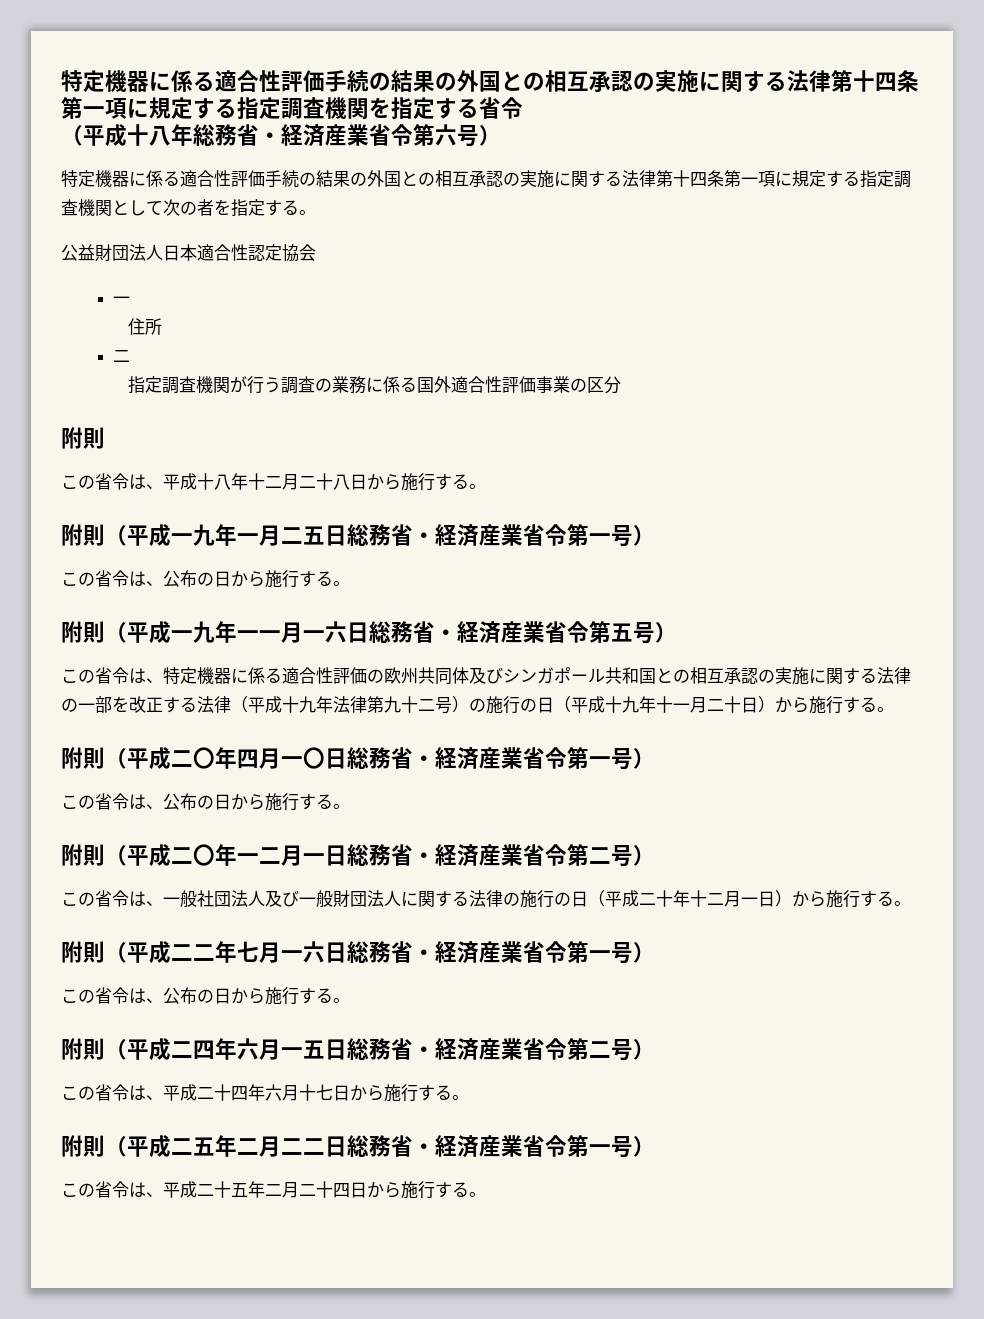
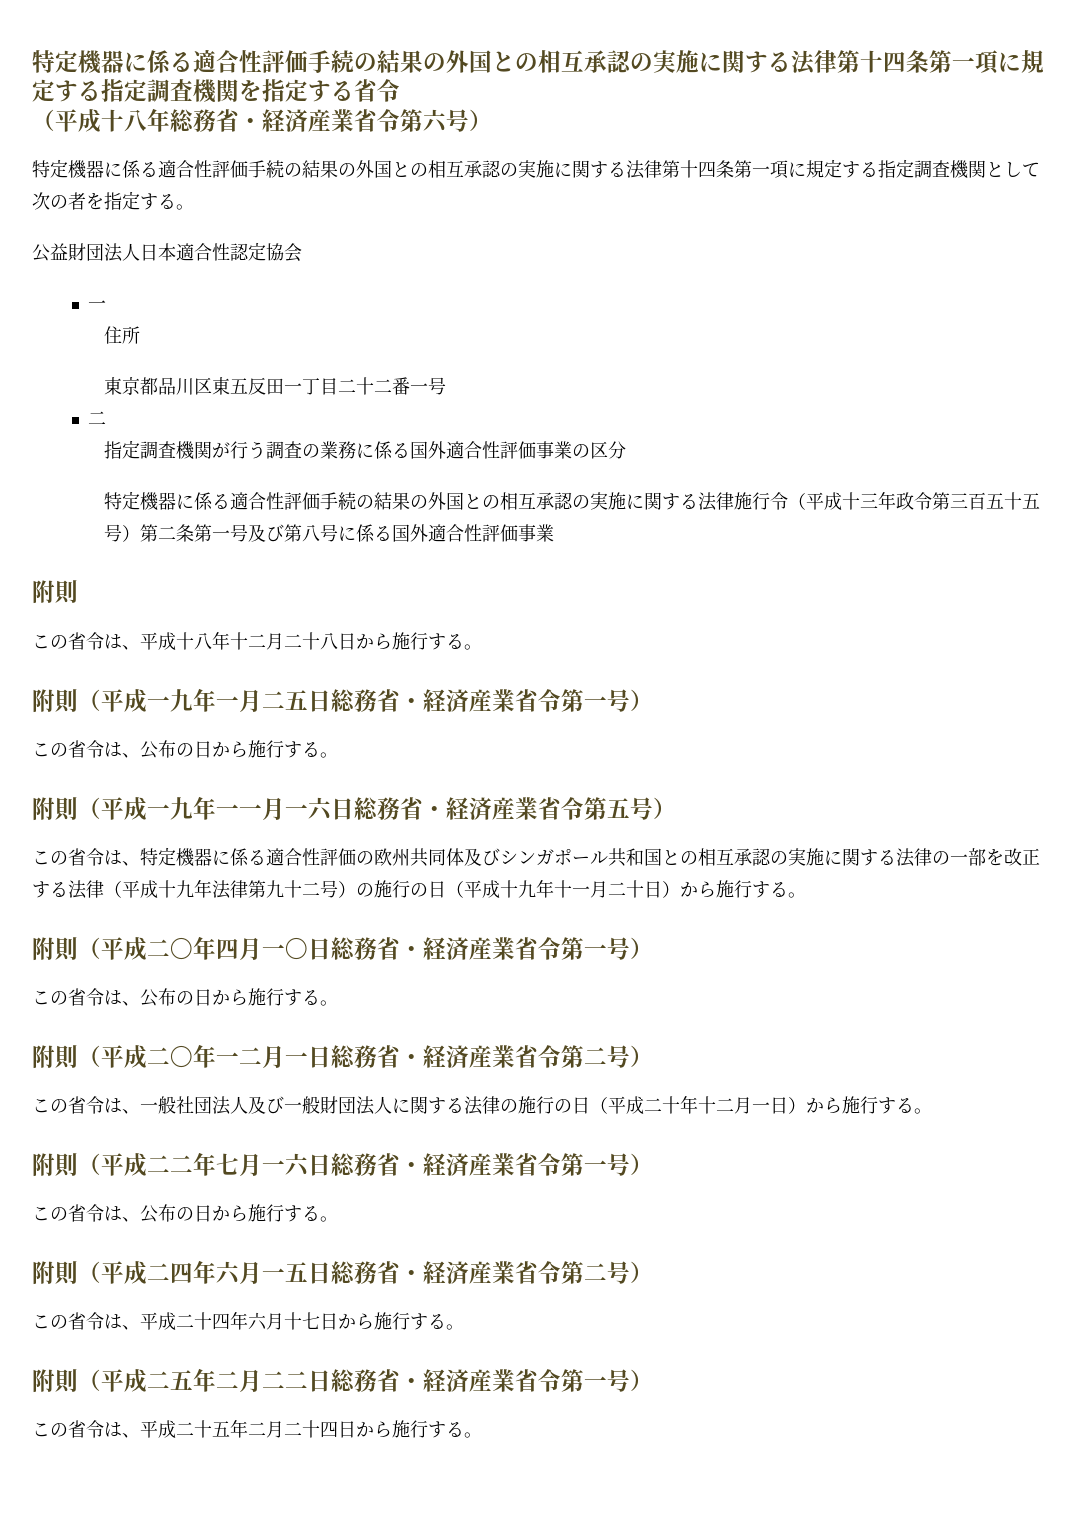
(163, 326) none -> [103,377,446,395] // 東京都品川区東五反田一丁目二十二番一号
(622, 385) none -> [103,491,1040,511] [103,524,554,542] // 特定機器に係る適合性評価手続の結果の外国との相互承認の実施に関する法律施行令（平成十三年政令第三百五十五号）第二条第一号及び第八号に係る国外適合性評価事業

